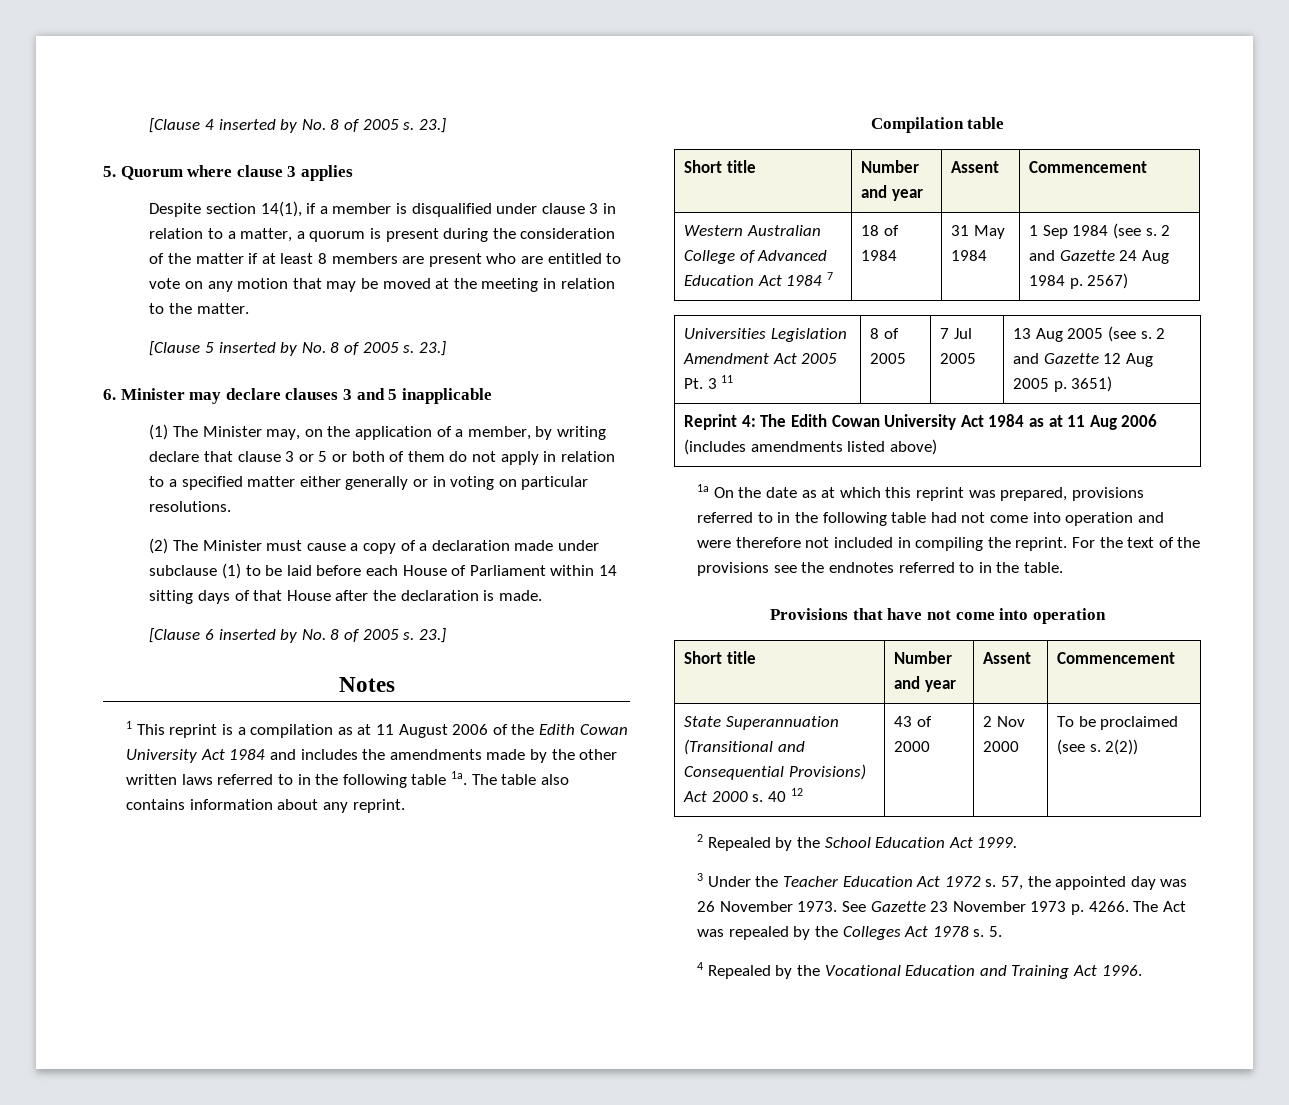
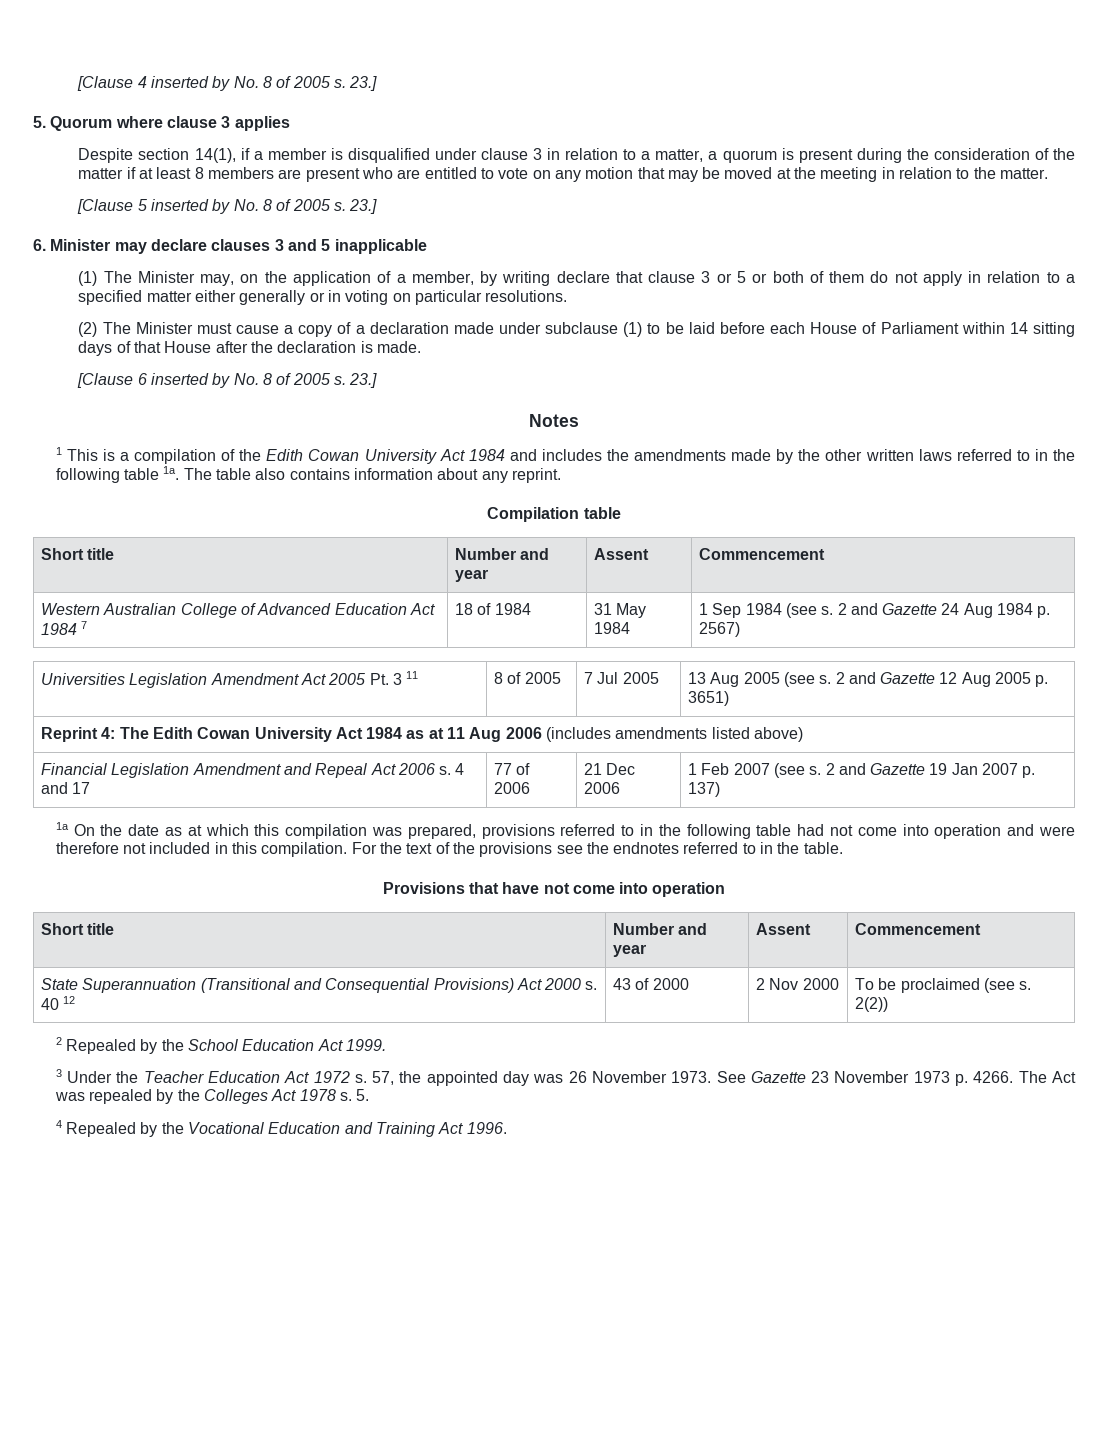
[169,724,218,738] reprint -> (98, 455) none
[337,724,489,738] as at 11 August 2006 -> (217, 456) none
(937, 447) none -> [40,763,465,778] [40,782,91,794] [493,763,531,775] [493,782,530,794] [583,763,636,775] [583,782,620,794] [687,763,1036,778] [687,782,720,797] // Financial Legislation Amendment and Repeal Act 2006 s. 4 and 17 | 77 of 2006 | 21 Dec 2006 | 1 Feb 2007 (see s. 2 and Gazette 19 Jan 2007 p. 137)
[915,487,964,501] reprint -> [285,824,368,839] compilation
[915,537,1068,551] compiling the reprint. -> [231,842,348,857] this compilation.

